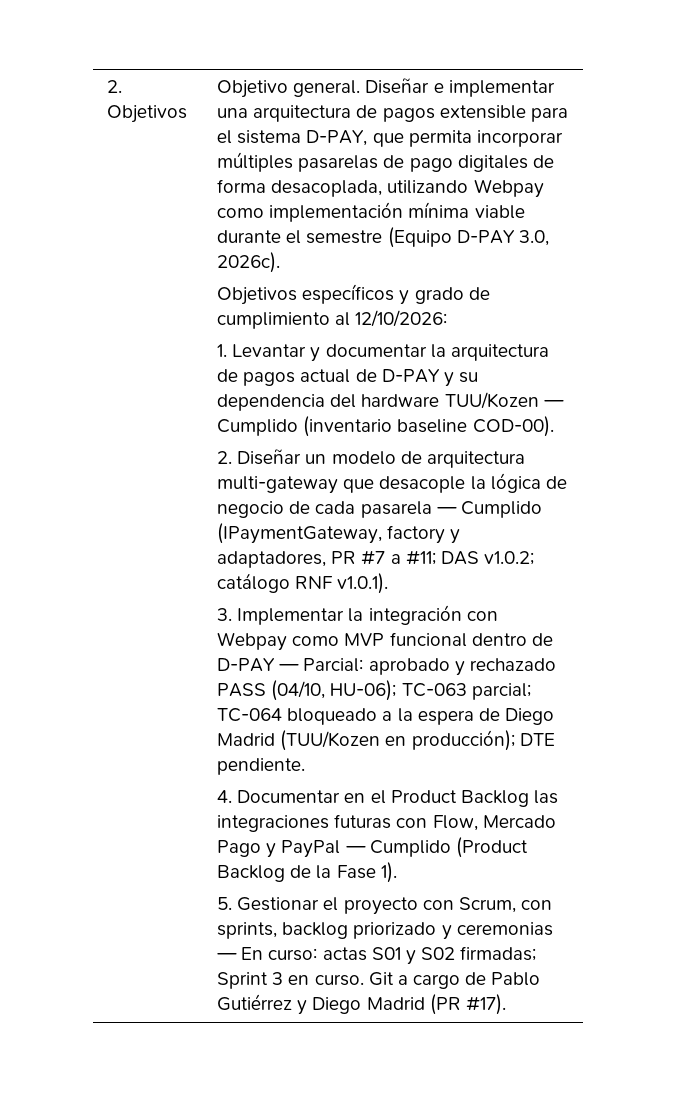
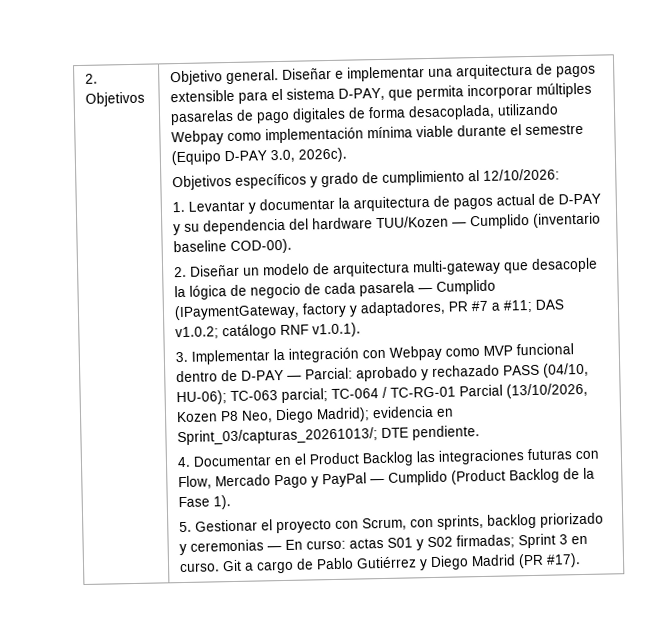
[287,708,554,725] [217,730,515,751] bloqueado a la espera de Diego Madrid (TUU/Kozen en producción); -> [381,382,588,399] [175,405,454,424] [176,427,378,446] / TC-RG-01 Parcial (13/10/2026, Kozen P8 Neo, Diego Madrid); evidencia en Sprint_03/capturas_20261013/;

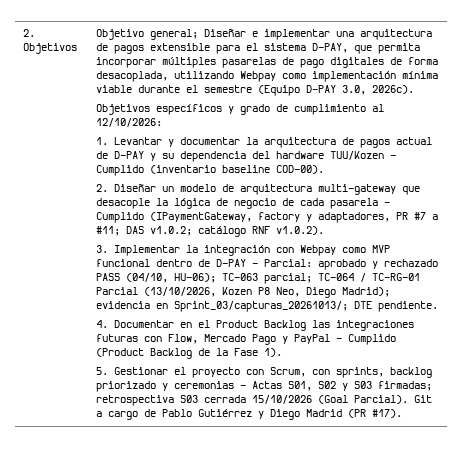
[225,69,279,85] general. -> [150,29,199,40] general;
[451,222,467,227] — -> [390,155,397,159] -
[417,287,433,293] — -> [384,202,391,206] -
[311,322,361,338] v1.0.1). -> [276,226,325,235] v1.0.2).
[286,375,302,380] — -> [252,263,259,267] -
[369,478,385,484] — -> [336,338,343,342] -
[266,533,588,551] [178,562,220,573] — En curso: actas S01 y S02 firmadas; Sprint 3 en curso. -> [240,381,433,391] [96,395,409,406] - Actas S01, S02 y S03 firmadas; retrospectiva S03 cerrada 15/10/2026 (Goal Parcial).

